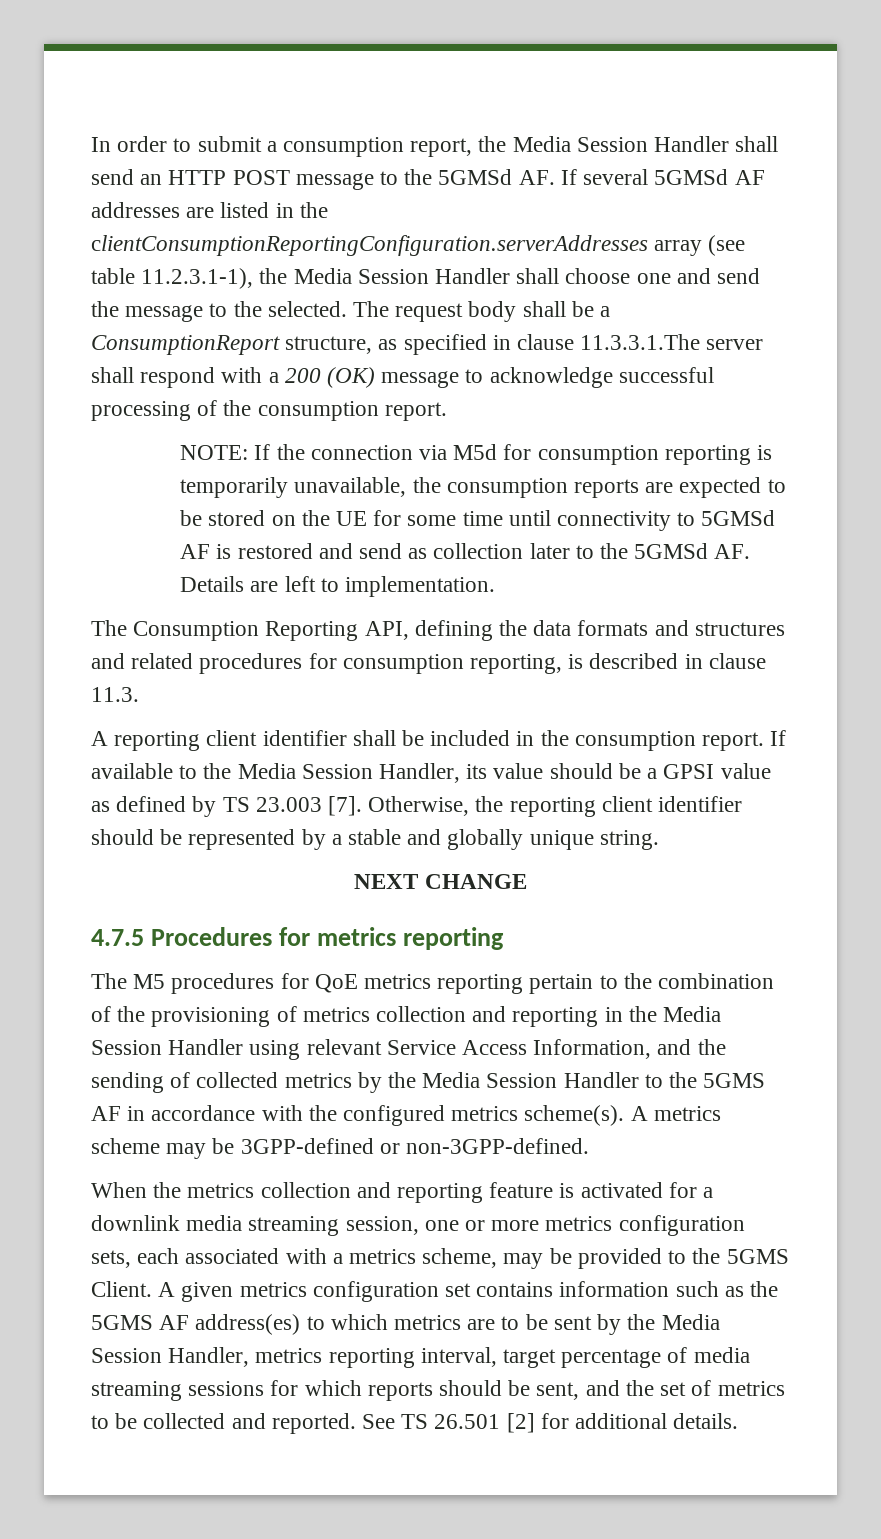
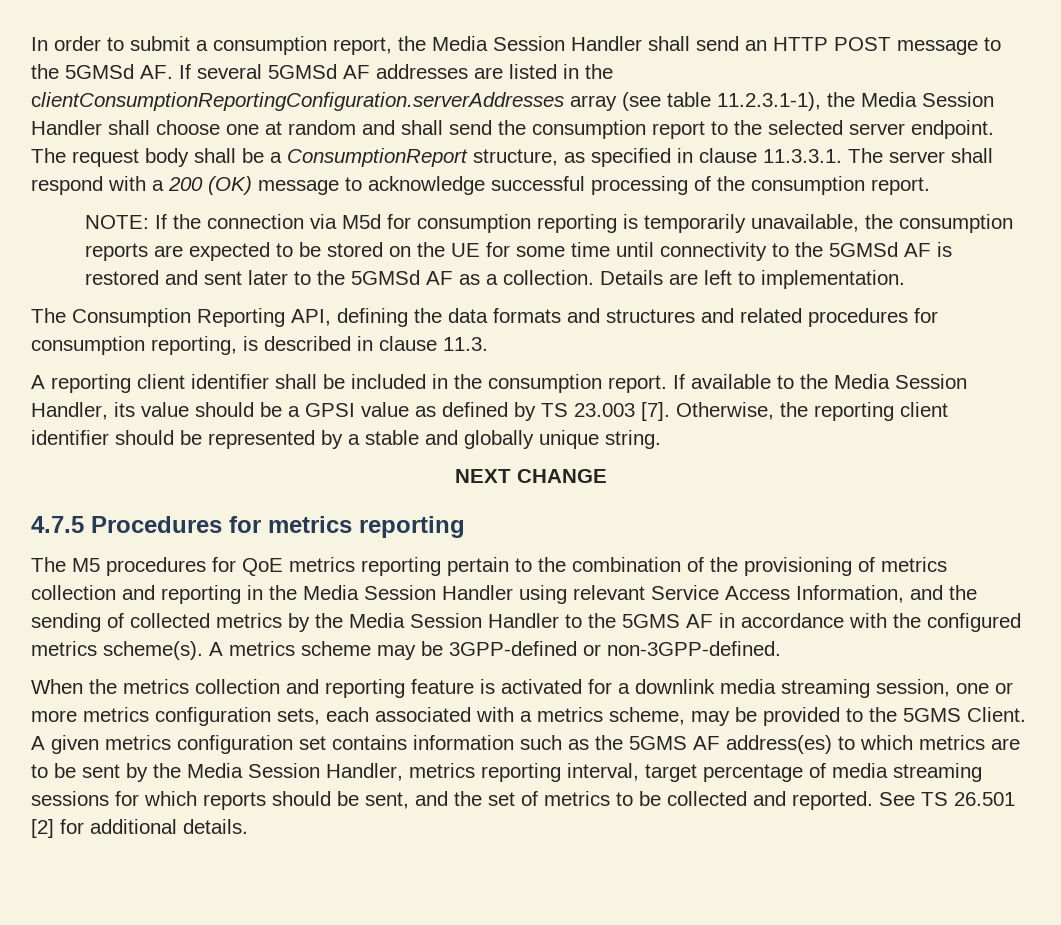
[676,268,761,284] [91,301,347,322] and send the message to the selected. -> [265,120,994,139] at random and shall send the consumption report to the selected server endpoint.
[580,334,701,350] 11.3.3.1.The -> [763,148,883,163] 11.3.3.1. The
(696, 519) none -> [795,242,824,257] the
[358,543,524,559] send as collection -> [204,271,243,285] sent
[714,544,751,559] AF. -> [426,270,595,285] AF as a collection.

